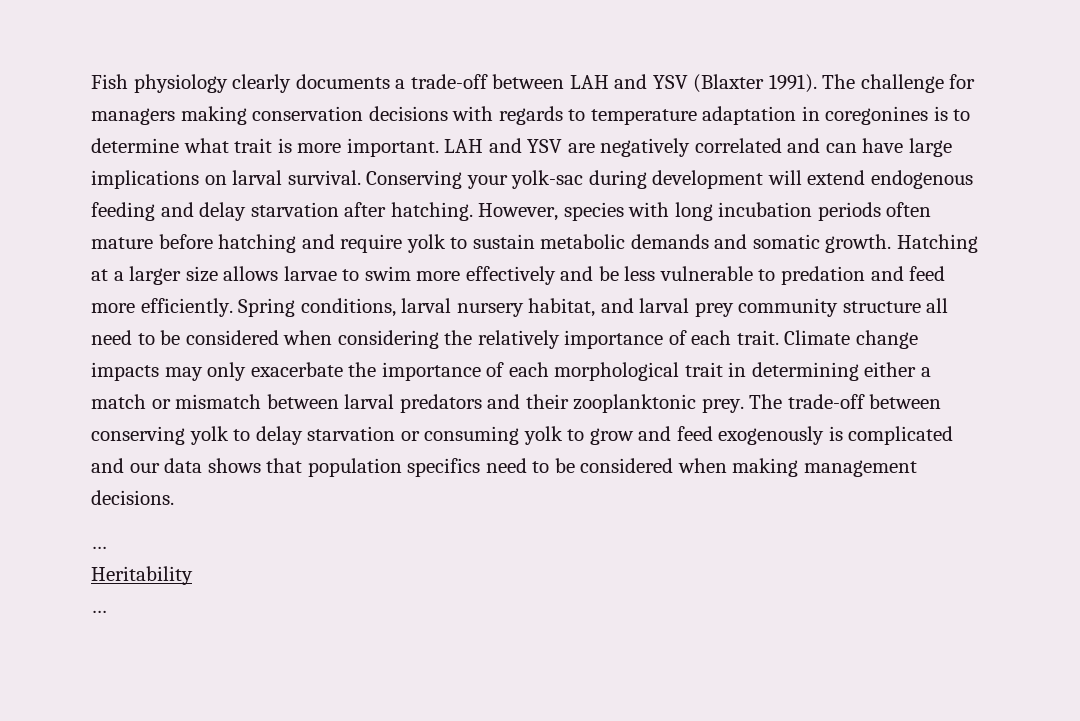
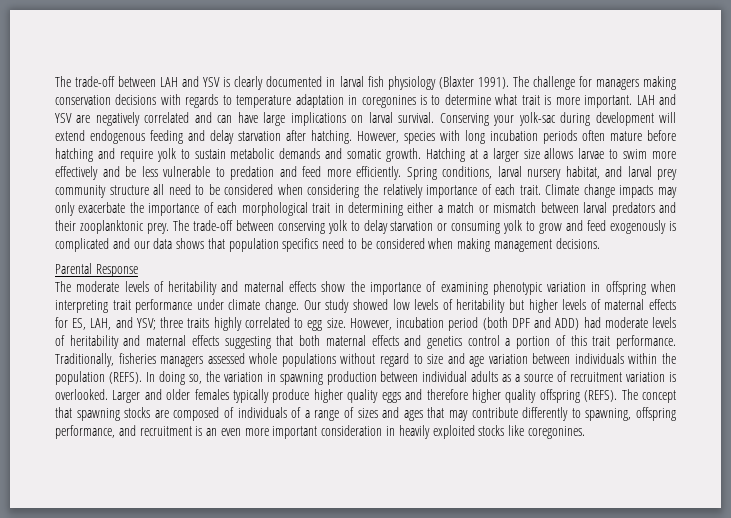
[91,74,406,93] Fish physiology clearly documents a -> [55,76,71,87] The
(688, 82) none -> [223,76,436,90] is clearly documented in larval fish physiology
[91,546,107,549] [91,566,193,585] [91,610,107,613] … // Heritability // … -> [55,263,138,277] [55,281,676,295] [55,299,676,313] [55,317,676,331] [55,335,676,349] [55,353,676,367] [55,371,676,385] [55,389,677,403] [55,407,677,421] [55,425,585,439] Parental Response // The moderate levels of heritability and maternal effects show the importance of examining phenotypic variation in offspring when interpreting trait performance under climate change. Our study showed low levels of heritability but higher levels of maternal effects for ES, LAH, and YSV; three traits highly correlated to egg size. However, incubation period (both DPF and ADD) had moderate levels of heritability and maternal effects suggesting that both maternal effects and genetics control a portion of this trait performance. Traditionally, fisheries managers assessed whole populations without regard to size and age variation between individuals within the population (REFS). In doing so, the variation in spawning production between individual adults as a source of recruitment variation is overlooked. Larger and older females typically produce higher quality eggs and therefore higher quality offspring (REFS). The concept that spawning stocks are composed of individuals of a range of sizes and ages that may contribute differently to spawning, offspring performance, and recruitment is an even more important consideration in heavily exploited stocks like coregonines.

